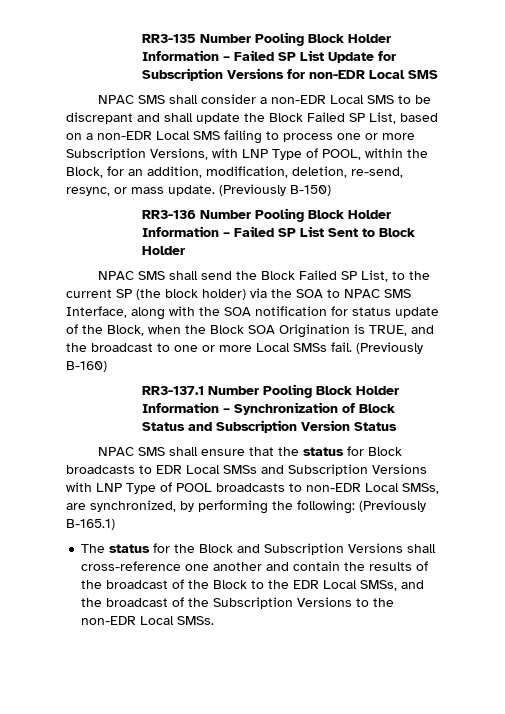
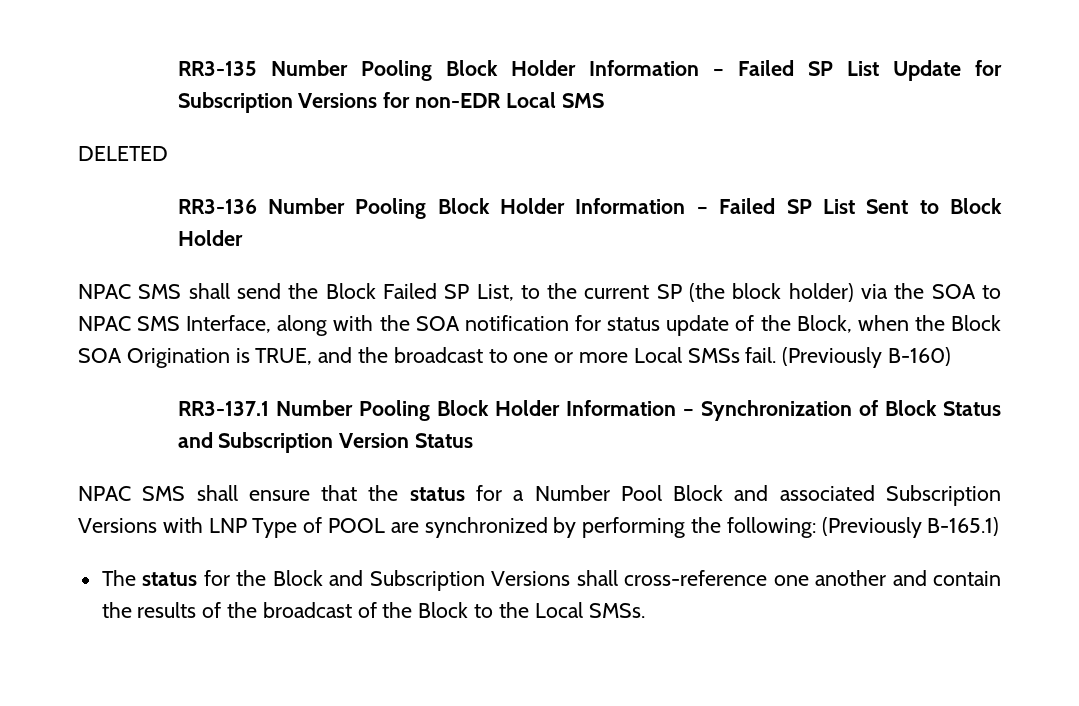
[98,94,432,104] [66,112,438,124] [66,130,415,144] [66,148,428,160] [66,166,403,178] [66,184,331,196] NPAC SMS shall consider a non-EDR Local SMS to be discrepant and shall update the Block Failed SP List, based on a non-EDR Local SMS failing to process one or more Subscription Versions, with LNP Type of POOL, within the Block, for an addition, modification, deletion, re-send, resync, or mass update. (Previously B-150) -> [78,146,168,161] DELETED
[368,447,403,456] [66,465,284,474] Block broadcasts to EDR Local SMSs and -> [513,485,875,501] a Number Pool Block and associated
[216,483,439,494] [66,500,176,512] broadcasts to non-EDR Local SMSs, are synchronized, -> [390,517,548,538] are synchronized
[293,580,425,591] [81,597,395,609] [81,616,137,625] EDR Local SMSs, and the broadcast of the Subscription Versions to the non-EDR -> (529, 610) none

